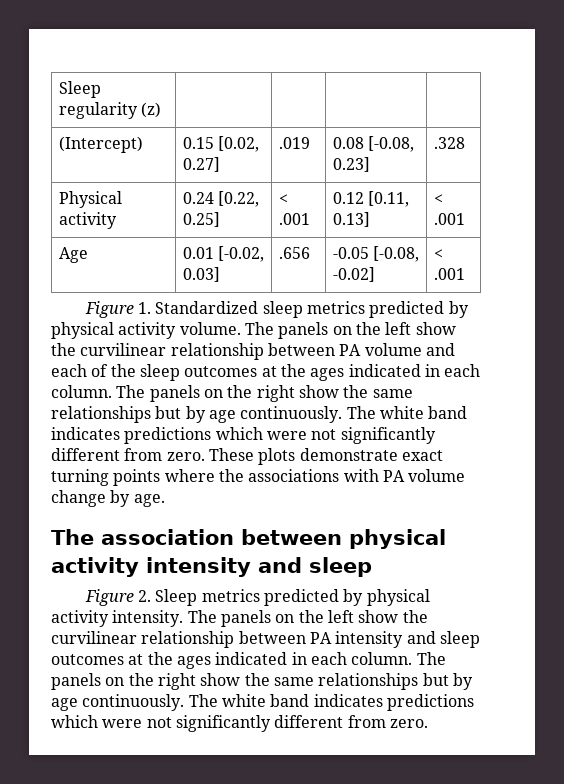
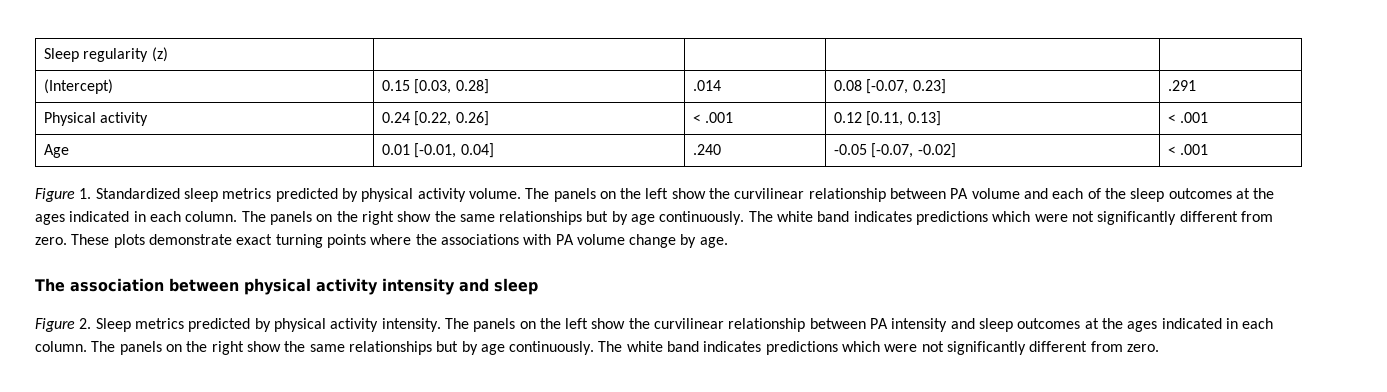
[217,136,259,152] [182,157,220,172] [278,137,310,149] [0.02, 0.27] | .019 -> [414,79,489,94] [693,80,722,91] [0.03, 0.28] | .014
[367,136,414,152] [-0.08, -> [866,79,909,94] [-0.07,
[433,137,465,149] .328 -> [1168,80,1197,91] .291
[182,212,220,227] 0.25] -> [455,111,489,126] 0.26]
[217,246,264,262] [182,267,220,282] [278,247,310,259] [-0.02, 0.03] | .656 -> [414,143,494,158] [693,144,722,155] [-0.01, 0.04] | .240
[372,246,419,262] [-0.08, -> [871,143,914,158] [-0.07,

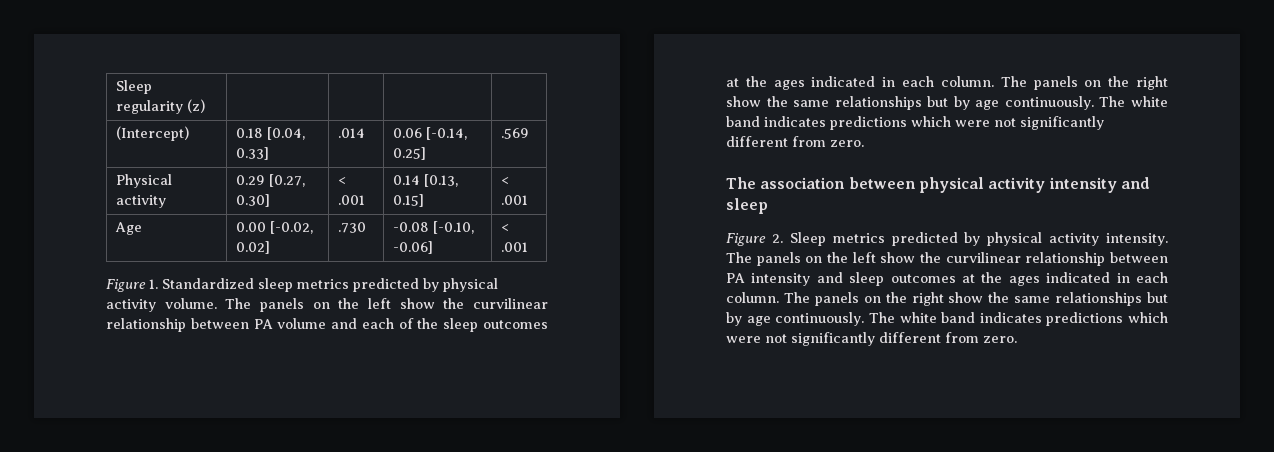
[382,79,489,94] [693,80,722,91] [834,79,946,94] [1168,80,1197,91] 0.15 [0.03, 0.28] | .014 | 0.08 [-0.07, 0.23] | .291 -> [236,127,306,140] [236,147,270,160] [338,128,366,138] [393,127,468,140] [393,147,427,160] [501,128,530,139] 0.18 [0.04, 0.33] | .014 | 0.06 [-0.14, 0.25] | .569
[382,111,489,126] 0.24 [0.22, 0.26] -> [236,174,306,187] [236,194,271,207] 0.29 [0.27, 0.30]
[834,111,941,126] 0.12 [0.11, 0.13] -> [393,174,459,187] [393,194,425,207] 0.14 [0.13, 0.15]
[382,143,494,158] [693,144,722,155] [834,143,956,158] 0.01 [-0.01, 0.04] | .240 | -0.05 [-0.07, -0.02] -> [236,221,314,234] [236,241,271,254] [338,222,367,233] [393,221,475,234] [393,241,434,254] 0.00 [-0.02, 0.02] | .730 | -0.08 [-0.10, -0.06]
[71,234,728,248] These plots demonstrate exact turning points where the associations with PA volume change by age. -> (864, 143) none

